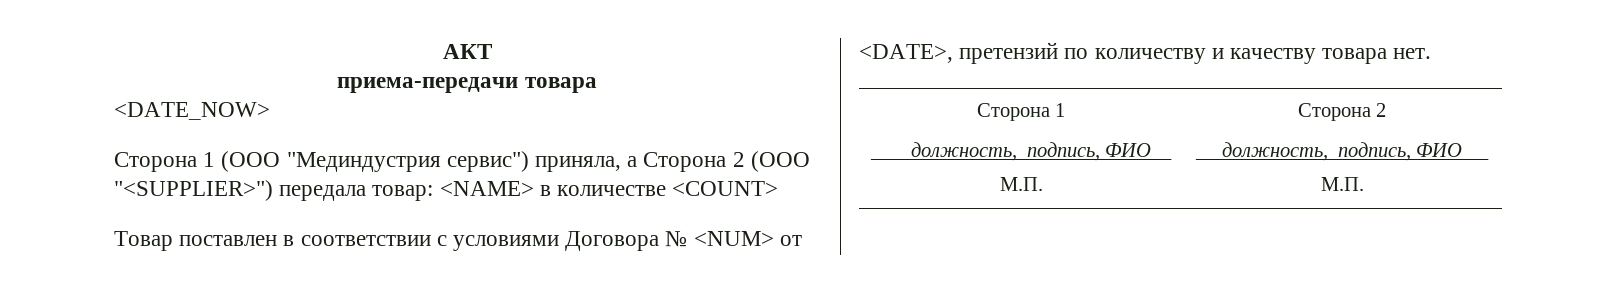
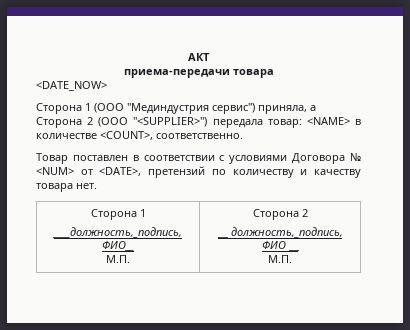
[672,181,779,196] <COUNT> -> [100,131,243,140] <COUNT>, соответственно.

